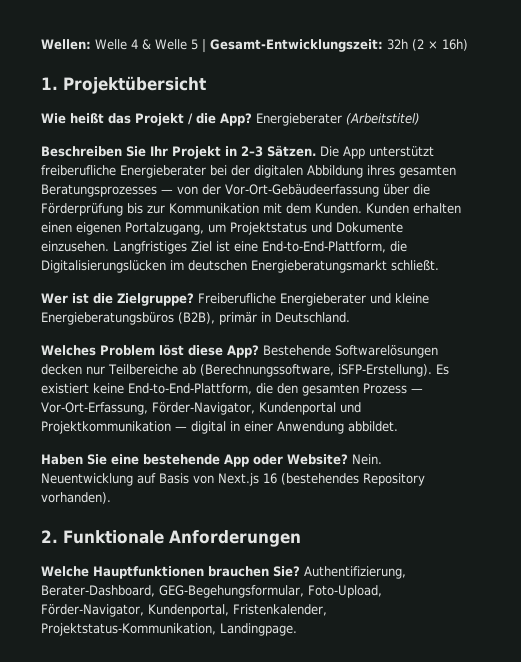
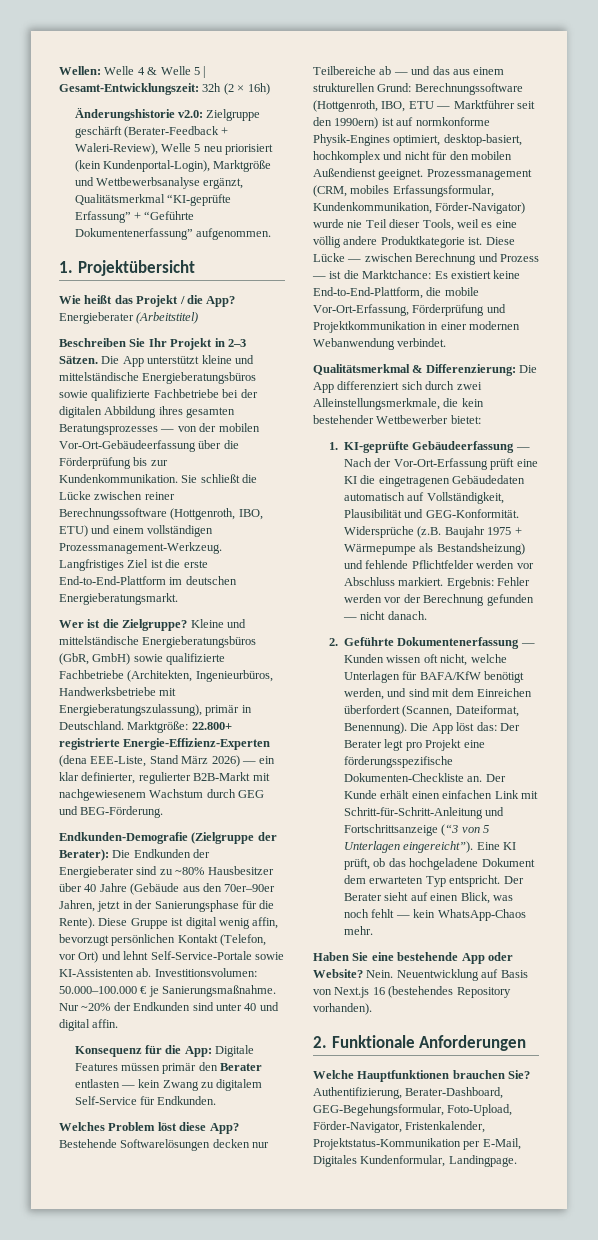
(468, 45) none -> [74,108,261,121] [74,126,229,138] [74,143,274,155] [74,160,272,172] [74,177,244,189] [74,194,231,206] [74,211,195,223] [74,228,271,240] // Änderungshistorie v2.0: Zielgruppe geschärft (Berater-Feedback + Waleri-Review), Welle 5 neu priorisiert (kein Kundenportal-Login), Marktgröße und Wettbewerbsanalyse ergänzt, Qualitätsmerkmal “KI-geprüfte Erfassung” + “Geführte Dokumentenerfassung” aufgenommen.
[41,165,206,178] freiberufliche Energieberater -> [201,355,254,364] [59,372,257,384] [59,389,219,401] kleine und mittelständische Energieberatungsbüros sowie qualifizierte Fachbetriebe
(221, 189) none -> [218,423,260,432] mobilen
[169,203,461,214] [41,222,403,235] [41,241,407,254] [41,260,439,273] [41,293,429,306] [41,312,350,325] Kommunikation mit dem Kunden. Kunden erhalten einen eigenen Portalzugang, um Projektstatus und Dokumente einzusehen. Langfristiges Ziel ist eine End-to-End-Plattform, die Digitalisierungslücken im deutschen Energieberatungsmarkt schließt. // Wer ist die Zielgruppe? Freiberufliche Energieberater und kleine Energieberatungsbüros (B2B), primär in Deutschland. -> [59,474,258,483] [59,491,175,500] [59,508,263,520] [59,525,214,537] [59,542,222,554] [59,559,208,571] [59,576,237,585] [59,593,178,605] [59,619,246,631] [59,636,257,648] [59,653,226,665] [59,670,273,682] [59,687,177,696] [59,704,252,716] [59,721,232,733] [59,738,271,750] [59,755,276,767] [59,772,270,784] [59,789,265,801] [59,806,164,818] [59,832,277,844] [59,849,211,861] [59,866,274,878] [59,883,276,895] [59,900,275,912] [59,917,279,929] [59,934,267,946] [59,951,284,963] [59,968,257,977] [59,985,277,997] [59,1002,279,1011] [59,1019,119,1031] [74,1045,255,1057] [74,1062,263,1074] [74,1079,263,1091] [74,1096,217,1105] Kundenkommunikation. Sie schließt die Lücke zwischen reiner Berechnungssoftware (Hottgenroth, IBO, ETU) und einem vollständigen Prozessmanagement-Werkzeug. Langfristiges Ziel ist die erste End-to-End-Plattform im deutschen Energieberatungsmarkt. // Wer ist die Zielgruppe? Kleine und mittelständische Energieberatungsbüros (GbR, GmbH) sowie qualifizierte Fachbetriebe (Architekten, Ingenieurbüros, Handwerksbetriebe mit Energieberatungszulassung), primär in Deutschland. Marktgröße: 22.800+ registrierte Energie-Effizienz-Experten (dena EEE-Liste, Stand März 2026) — ein klar definierter, regulierter B2B-Markt mit nachgewiesenem Wachstum durch GEG und BEG-Förderung. // Endkunden-Demografie (Zielgruppe der Berater): Die Endkunden der Energieberater sind zu ~80% Hausbesitzer über 40 Jahre (Gebäude aus den 70er–90er Jahren, jetzt in der Sanierungsphase für die Rente). Diese Gruppe ist digital wenig affin, bevorzugt persönlichen Kontakt (Telefon, vor Ort) und lehnt Self-Service-Portale sowie KI-Assistenten ab. Investitionsvolumen: 50.000–100.000 € je Sanierungsmaßnahme. Nur ~20% der Endkunden sind unter 40 und digital affin. // Konsequenz für die App: Digitale Features müssen primär den Berater entlasten — kein Zwang zu digitalem Self-Service für Endkunden.
[199,364,432,377] (Berechnungssoftware, iSFP-Erstellung). -> [393,66,505,75] [313,83,523,95] [313,100,535,112] [313,117,490,129] [313,134,522,146] [313,151,512,163] [313,168,532,180] [313,185,494,197] [313,202,526,214] [313,219,517,231] [313,236,515,248] [313,253,539,265] [312,270,432,279] — und das aus einem strukturellen Grund: Berechnungssoftware (Hottgenroth, IBO, ETU — Marktführer seit den 1990ern) ist auf normkonforme Physik-Engines optimiert, desktop-basiert, hochkomplex und nicht für den mobilen Außendienst geeignet. Prozessmanagement (CRM, mobiles Erfassungsformular, Kundenkommunikation, Förder-Navigator) wurde nie Teil dieser Tools, weil es eine völlig andere Produktkategorie ist. Diese Lücke — zwischen Berechnung und Prozess — ist die Marktchance:
[277,383,423,396] [41,402,361,415] [41,421,398,434] den gesamten Prozess — Vor-Ort-Erfassung, Förder-Navigator, Kundenportal und Projektkommunikation — digital in einer Anwendung abbildet. -> [444,287,479,296] [313,304,506,316] [313,321,521,333] [313,338,447,350] [313,364,538,376] [313,381,482,393] [313,398,484,410] [313,415,481,424] [328,441,530,453] [344,458,538,470] [344,475,526,487] [344,492,504,504] [344,509,519,518] [344,526,522,538] [344,543,525,555] [344,560,534,569] [344,577,531,589] [344,594,534,606] [343,611,427,620] [328,637,535,649] [344,654,507,666] [344,671,525,683] [344,688,532,700] [344,705,519,717] [344,722,520,734] [344,739,485,751] [344,756,454,768] [344,773,506,782] [344,790,538,799] [344,807,505,819] [344,824,490,836] [344,841,517,853] [344,858,535,870] [344,875,524,887] [344,892,513,904] [344,909,526,921] [344,926,374,935] mobile Vor-Ort-Erfassung, Förderprüfung und Projektkommunikation in einer modernen Webanwendung verbindet. // Qualitätsmerkmal & Differenzierung: Die App differenziert sich durch zwei Alleinstellungsmerkmale, die kein bestehender Wettbewerber bietet: // 1. KI-geprüfte Gebäudeerfassung — Nach der Vor-Ort-Erfassung prüft eine KI die eingetragenen Gebäudedaten automatisch auf Vollständigkeit, Plausibilität und GEG-Konformität. Widersprüche (z.B. Baujahr 1975 + Wärmepumpe als Bestandsheizung) und fehlende Pflichtfelder werden vor Abschluss markiert. Ergebnis: Fehler werden vor der Berechnung gefunden — nicht danach. // 2. Geführte Dokumentenerfassung — Kunden wissen oft nicht, welche Unterlagen für BAFA/KfW benötigt werden, und sind mit dem Einreichen überfordert (Scannen, Dateiformat, Benennung). Die App löst das: Der Berater legt pro Projekt eine förderungsspezifische Dokumenten-Checkliste an. Der Kunde erhält einen einfachen Link mit Schritt-für-Schritt-Anleitung und Fortschrittsanzeige (“3 von 5 Unterlagen eingereicht”). Eine KI prüft, ob das hochgeladene Dokument dem erwarteten Typ entspricht. Der Berater sieht auf einen Blick, was noch fehlt — kein WhatsApp-Chaos mehr.
[148,604,327,617] [41,623,216,636] Kundenportal, Fristenkalender, Projektstatus-Kommunikation, -> [405,1121,486,1133] [313,1138,521,1150] [313,1155,446,1167] Fristenkalender, Projektstatus-Kommunikation per E-Mail, Digitales Kundenformular,

